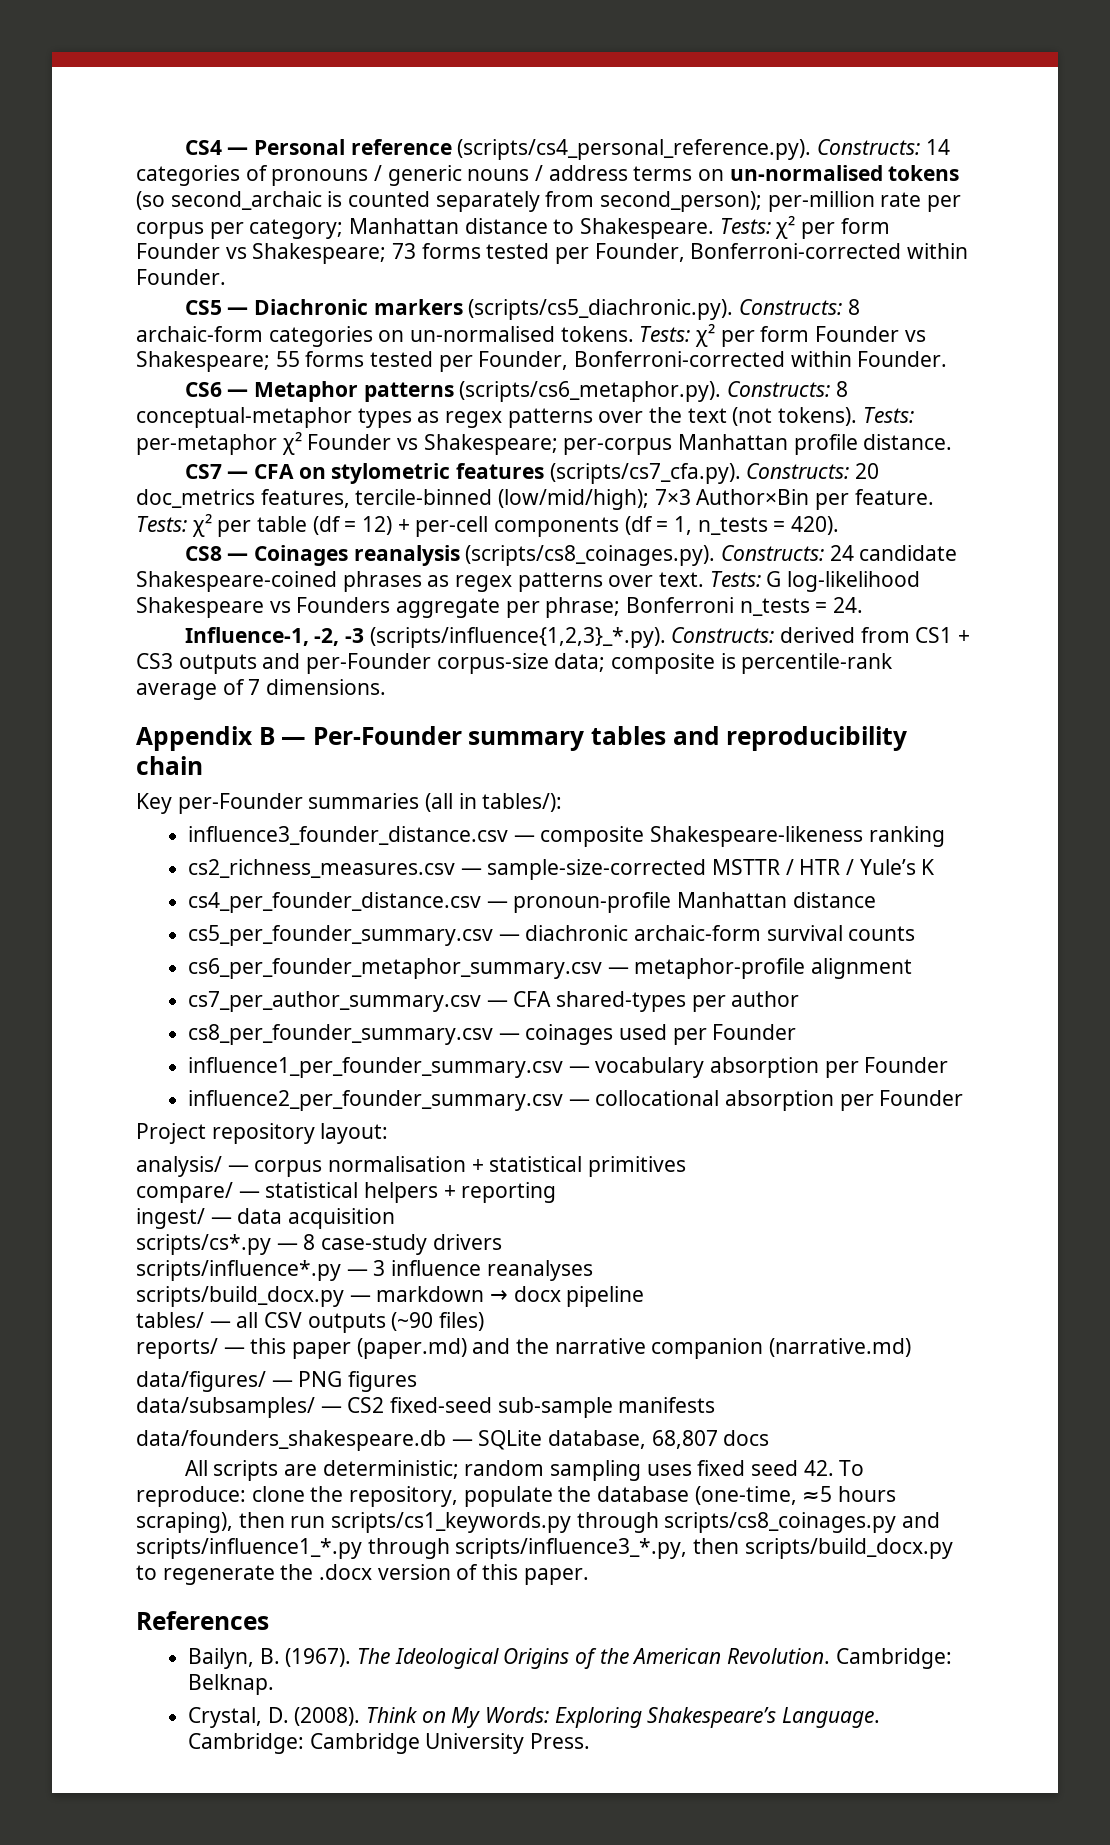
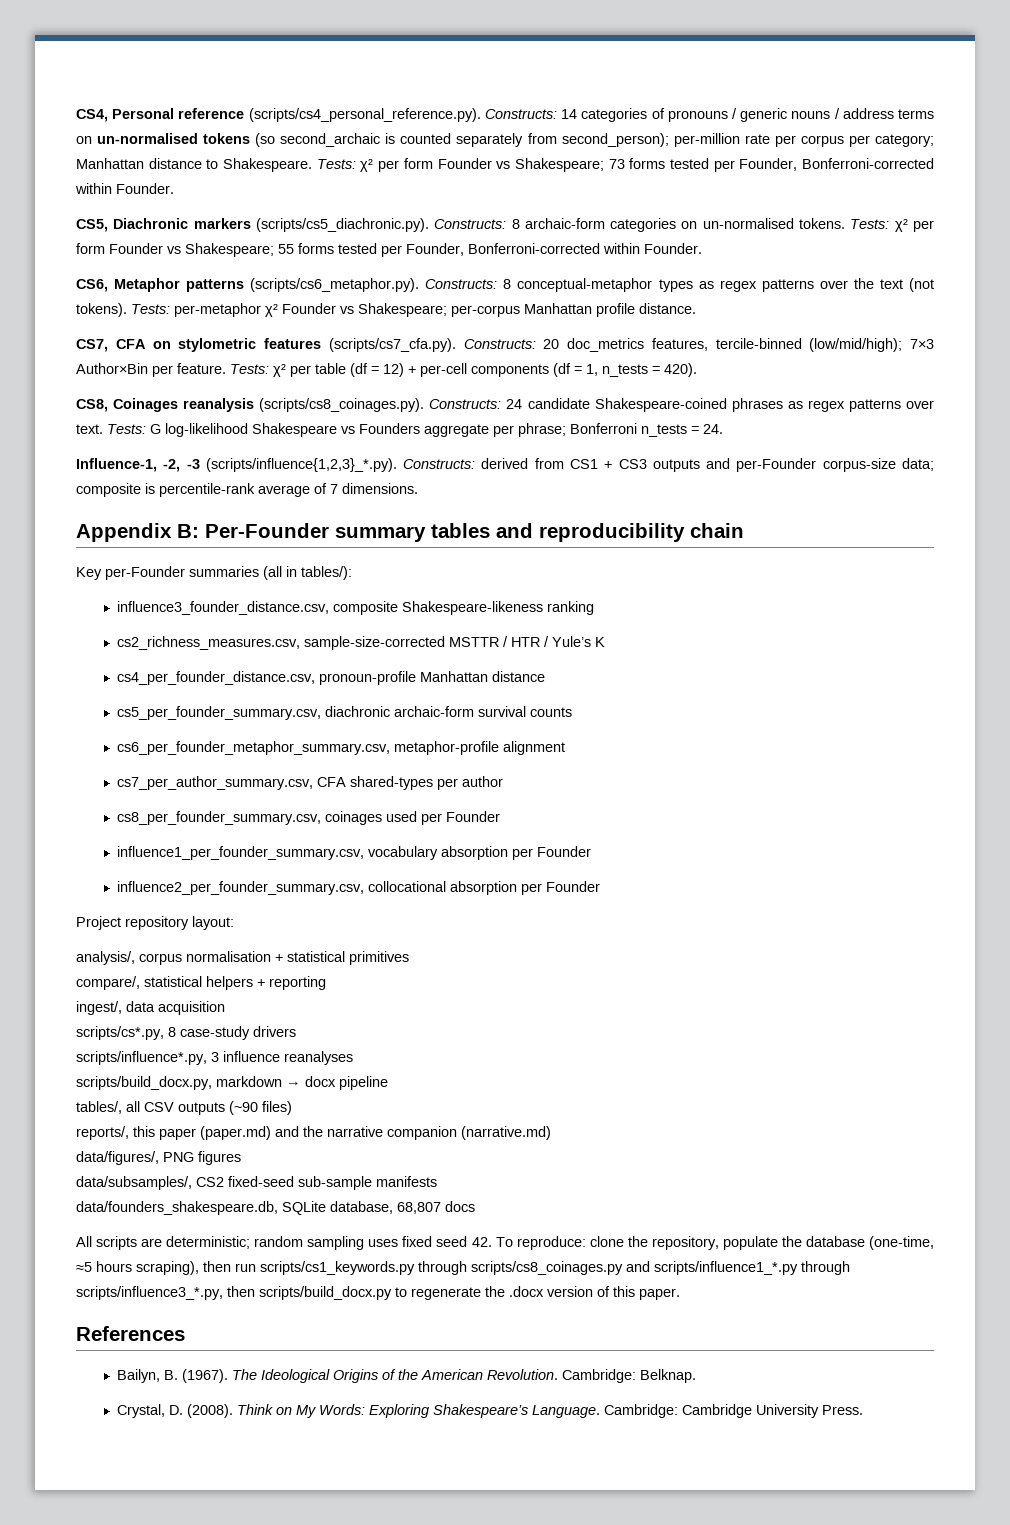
[184,140,249,155] CS4 — -> [76,109,108,122] CS4,
[184,300,249,315] CS5 — -> [76,219,108,232] CS5,
[184,382,249,397] CS6 — -> [76,279,108,292] CS6,
[184,464,249,479] CS7 — -> [76,339,108,352] CS7,
[184,546,249,561] CS8 — -> [76,399,108,412] CS8,
[258,727,307,745] B — -> [177,524,199,538] B:
[187,826,535,845] influence3_founder_distance.csv — -> [117,601,330,615] influence3_founder_distance.csv,
[187,859,482,878] cs2_richness_measures.csv — -> [117,636,301,650] cs2_richness_measures.csv,
[187,892,508,913] cs4_per_founder_distance.csv — -> [117,671,316,685] cs4_per_founder_distance.csv,
[187,925,520,946] cs5_per_founder_summary.csv — -> [117,706,322,720] cs5_per_founder_summary.csv,
[187,958,629,979] cs6_per_founder_metaphor_summary.csv — -> [117,741,391,755] cs6_per_founder_metaphor_summary.csv,
[187,991,508,1012] cs7_per_author_summary.csv — -> [117,776,314,790] cs7_per_author_summary.csv,
[187,1024,520,1045] cs8_per_founder_summary.csv — -> [117,811,322,825] cs8_per_founder_summary.csv,
[187,1057,590,1078] influence1_per_founder_summary.csv — -> [117,846,365,860] influence1_per_founder_summary.csv,
[187,1090,590,1111] influence2_per_founder_summary.csv — -> [117,881,365,895] influence2_per_founder_summary.csv,
[136,1156,249,1177] analysis/ — -> [76,951,135,965] analysis/,
[136,1182,260,1203] compare/ — -> [76,976,140,990] compare/,
[136,1208,232,1229] ingest/ — -> [76,1001,122,1015] ingest/,
[136,1234,298,1255] scripts/cs*.py — -> [76,1026,164,1040] scripts/cs*.py,
[136,1260,368,1281] scripts/influence*.py — -> [76,1051,207,1065] scripts/influence*.py,
[136,1286,371,1307] scripts/build_docx.py — -> [76,1076,212,1090] scripts/build_docx.py,
[136,1312,231,1328] tables/ — -> [76,1101,122,1114] tables/,
[136,1338,245,1359] reports/ — -> [76,1126,129,1140] reports/,
[136,1371,293,1392] data/figures/ — -> [76,1151,159,1165] data/figures/,
[136,1397,342,1418] data/subsamples/ — -> [76,1176,192,1190] data/subsamples/,
[136,1430,473,1451] data/founders_shakespeare.db — -> [76,1201,278,1215] data/founders_shakespeare.db,

